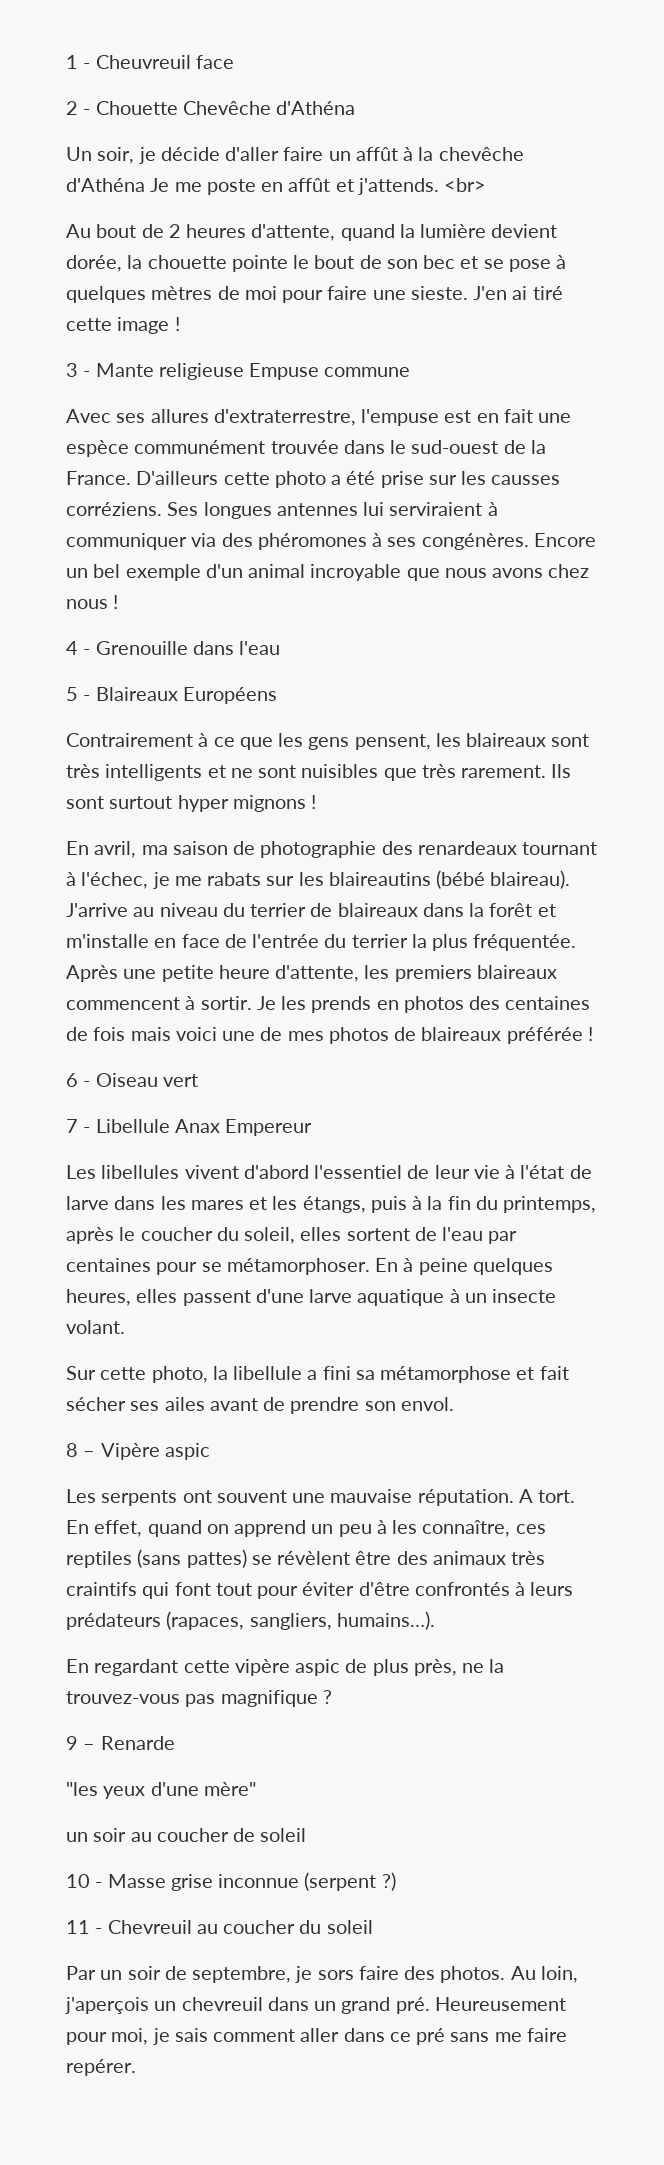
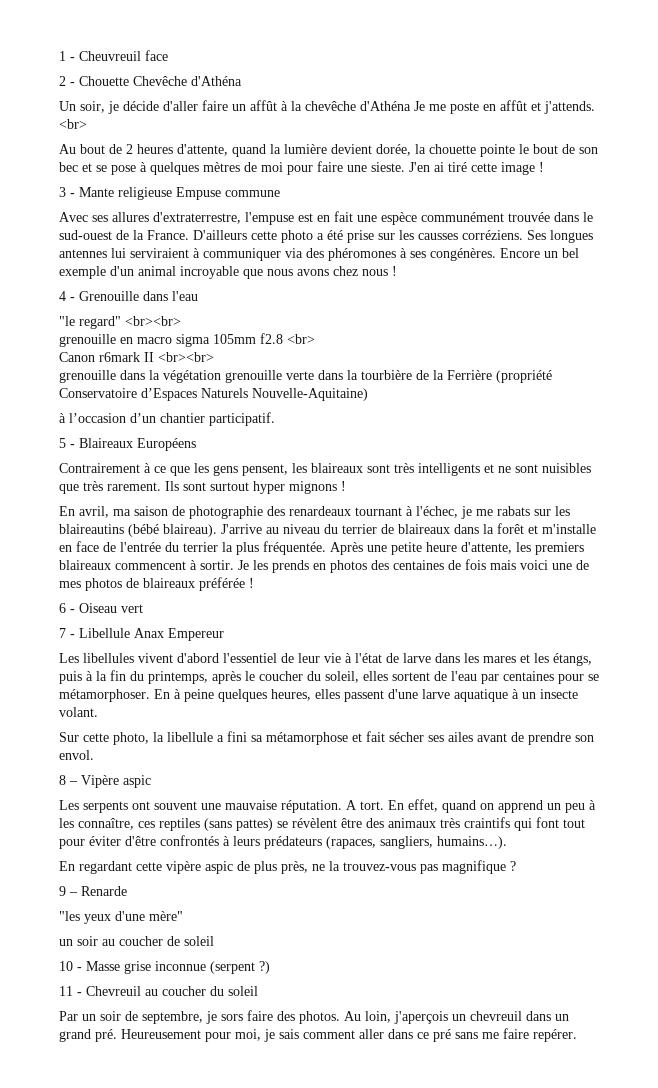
(281, 648) none -> [59,316,181,329] [59,333,315,347] [59,352,214,362] [59,370,552,383] [59,388,368,401] [59,412,275,426] // "le regard" <br><br> // grenouille en macro sigma 105mm f2.8 <br> // Canon r6mark II <br><br> // grenouille dans la végétation grenouille verte dans la tourbière de la Ferrière (propriété Conservatoire d’Espaces Naturels Nouvelle-Aquitaine) // à l’occasion d’un chantier participatif.

